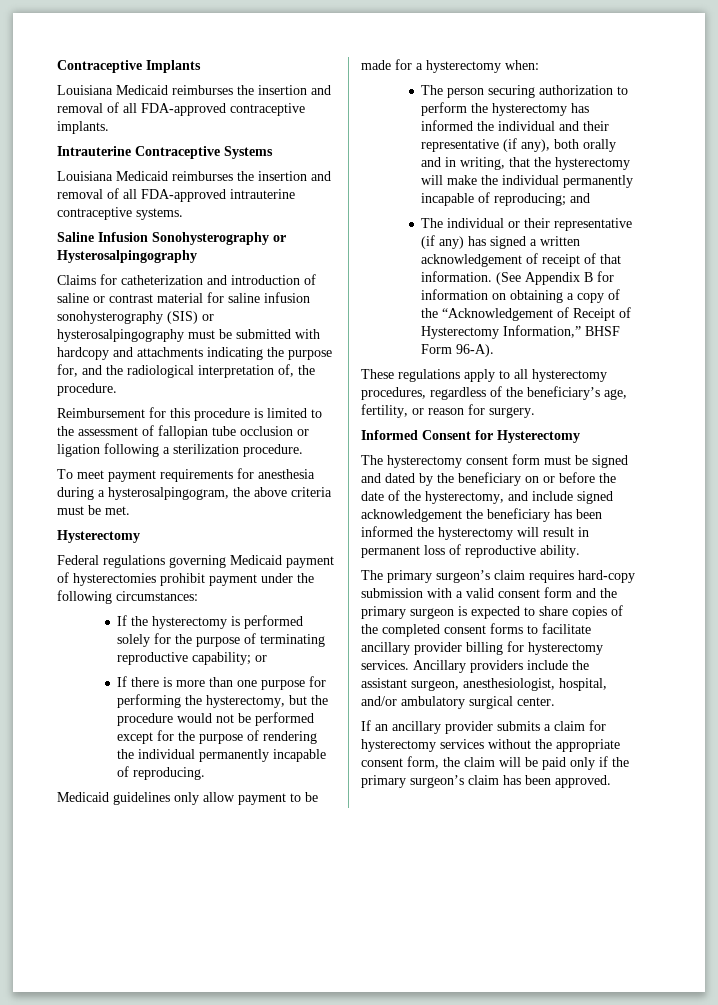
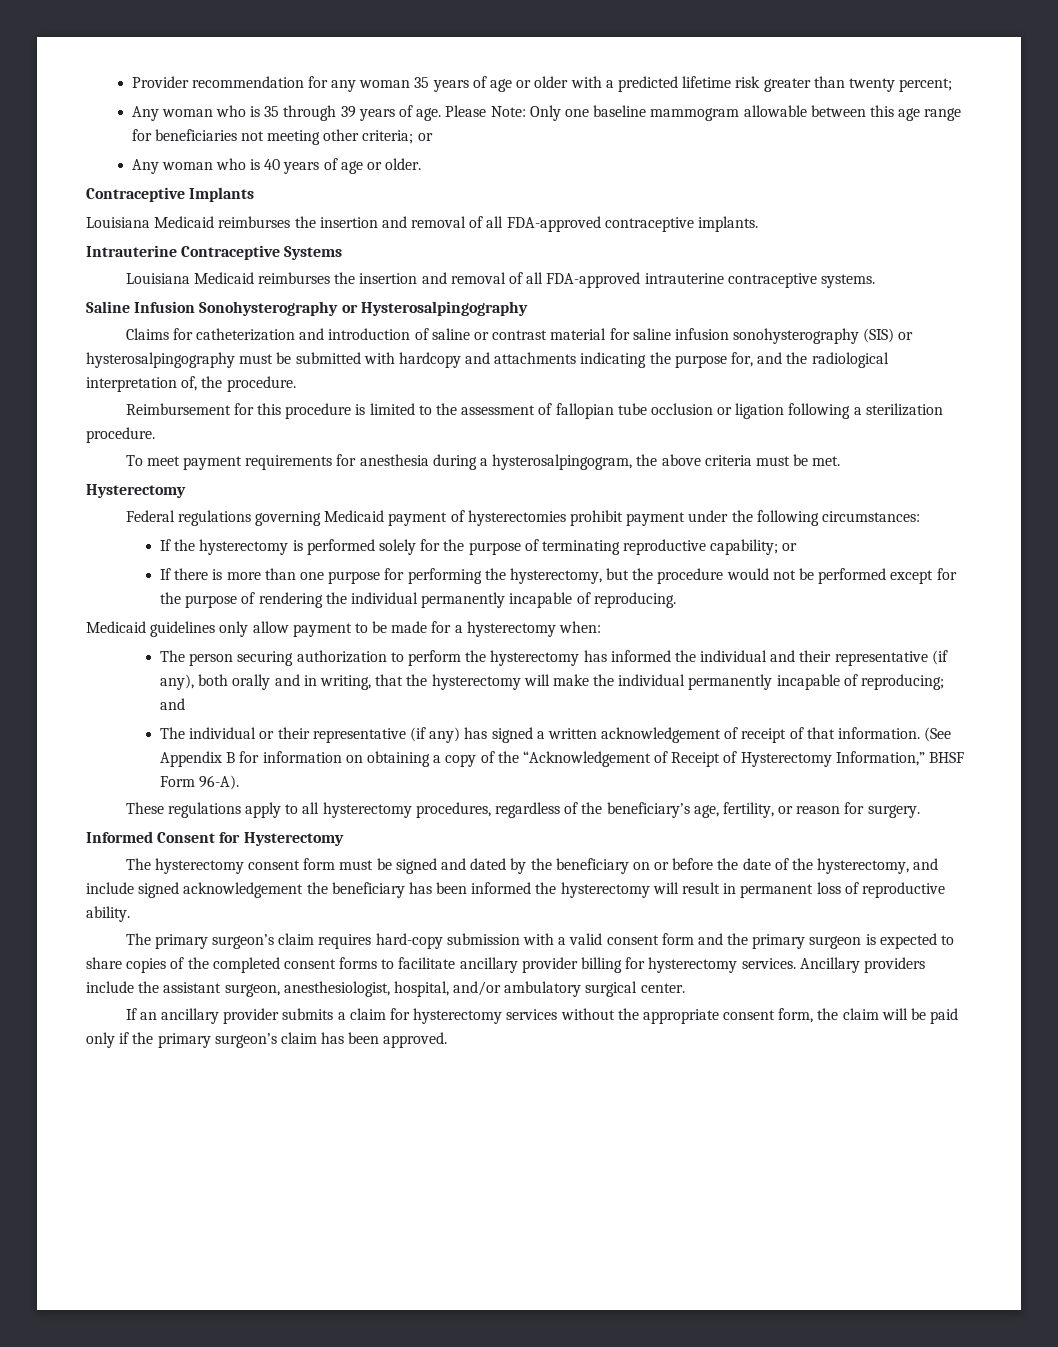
(57, 66) none -> [131,76,953,92] [131,105,962,121] [131,129,433,145] [131,158,422,174] Provider recommendation for any woman 35 years of age or older with a predicted lifetime risk greater than twenty percent; // Any woman who is 35 through 39 years of age. Please Note: Only one baseline mammogram allowable between this age range for beneficiaries not meeting other criteria; or // Any woman who is 40 years of age or older. //

